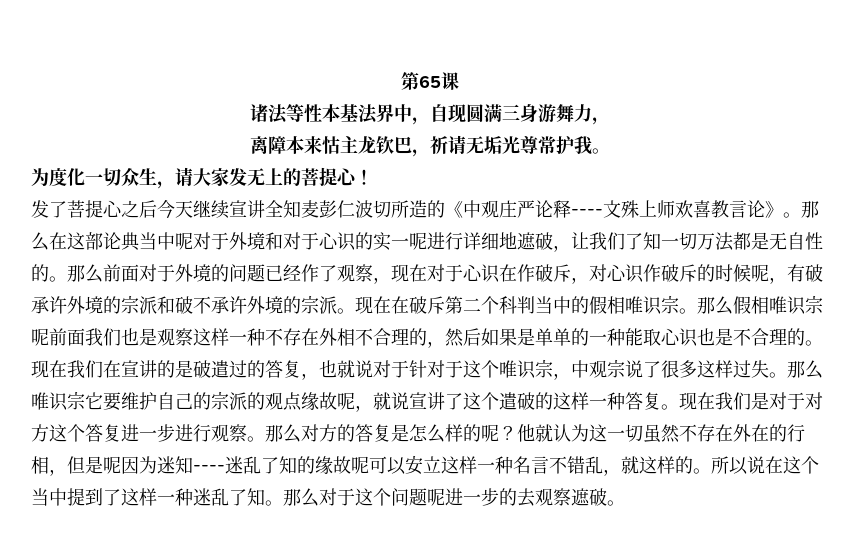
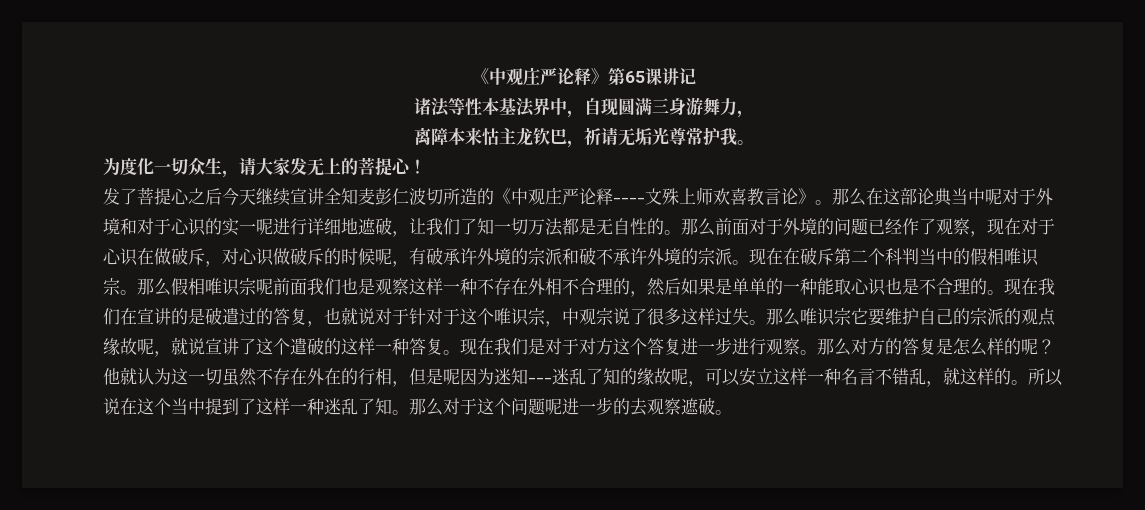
(401, 81) none -> [472,67,608,86] 《中观庄严论释》
(459, 81) none -> [662,68,696,85] 讲记
[517,264,535,282] 作 -> [154,248,171,265] 做
[643,264,661,282] 作 -> [273,248,290,265] 做
[193,465,225,472] ---- -> [528,377,552,383] ---
(369, 465) none -> [688,381,705,387] ，

